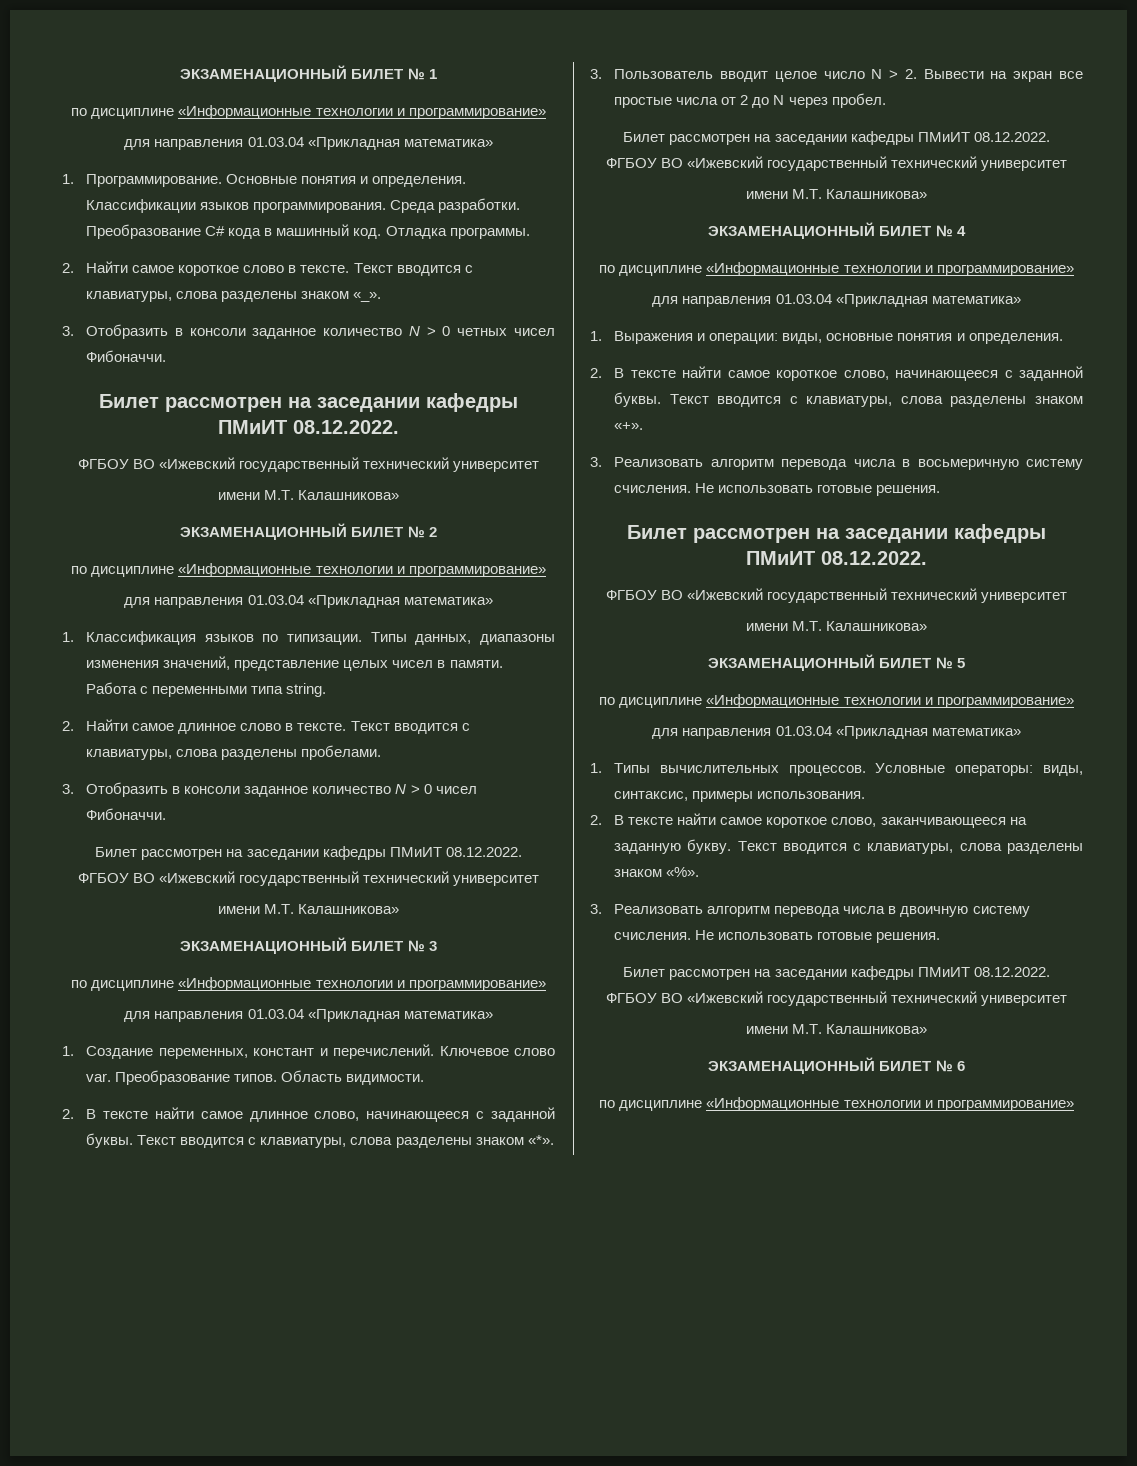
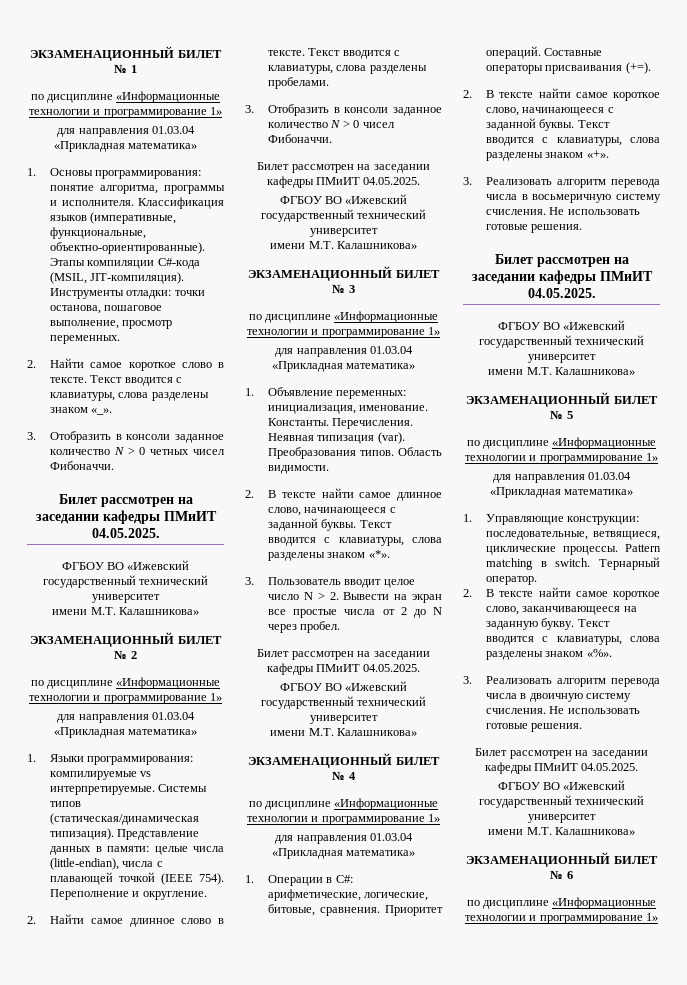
[408,108,546,119] [124,137,493,150] [62,174,467,187] [86,198,521,213] [86,224,530,239] программирование» // для направления 01.03.04 «Прикладная математика» // 1. Программирование. Основные понятия и определения. Классификации языков программирования. Среда разработки. Преобразование C# кода в машинный код. Отладка программы. -> [103,107,223,118] [57,126,195,137] [53,141,198,152] [27,168,202,179] [50,185,226,194] [50,197,224,209] [50,212,177,224] [50,227,147,239] [50,242,206,254] [50,258,200,269] [50,272,185,284] [50,288,205,299] [50,305,163,314] [50,320,173,329] [50,335,121,344] программирование 1» // для направления 01.03.04 «Прикладная математика» // 1. Основы программирования: понятие алгоритма, программы и исполнителя. Классификация языков (императивные, функциональные, объектно-ориентированные). Этапы компиляции C#-кода (MSIL, JIT-компиляция). Инструменты отладки: точки останова, пошаговое выполнение, просмотр переменных.
[293,420,399,434] 08.12.2022. -> [91,528,160,538] 04.05.2025.
[408,566,546,577] [124,595,493,608] [62,631,555,645] [86,656,503,671] [86,682,327,697] программирование» // для направления 01.03.04 «Прикладная математика» // 1. Классификация языков по типизации. Типы данных, диапазоны изменения значений, представление целых чисел в памяти. Работа с переменными типа string. -> [103,693,223,704] [57,712,195,723] [53,727,198,738] [27,754,194,765] [50,771,152,780] [50,784,208,795] [50,801,82,807] [50,813,200,825] [50,828,200,840] [50,846,224,855] [50,858,163,870] [50,872,225,885] [50,889,207,900] программирование 1» // для направления 01.03.04 «Прикладная математика» // 1. Языки программирования: компилируемые vs интерпретируемые. Системы типов (статическая/динамическая типизация). Представление данных в памяти: целые числа (little-endian), числа с плавающей точкой (IEEE 754). Переполнение и округление.
[445,847,522,857] 08.12.2022. -> [363,177,421,185] 04.05.2025.
[408,980,546,991] [124,1009,493,1022] [62,1044,555,1059] [86,1070,231,1085] программирование» // для направления 01.03.04 «Прикладная математика» // 1. Создание переменных, констант и перечислений. Ключевое слово var. Преобразование -> [321,327,441,338] [275,346,413,357] [271,361,416,372] [245,387,407,399] [268,405,429,414] [268,418,414,429] [268,432,405,444] [268,447,357,459] программирование 1» // для направления 01.03.04 «Прикладная математика» // 1. Объявление переменных: инициализация, именование. Константы. Перечисления. Неявная типизация (var). Преобразования
[973,132,1050,142] 08.12.2022. -> [363,664,421,672] 04.05.2025.
[936,265,1074,276] [652,294,1021,307] [590,331,1063,344] программирование» // для направления 01.03.04 «Прикладная математика» // 1. Выражения и операции: виды, основные понятия и определения. -> [321,814,441,825] [275,833,413,844] [271,848,416,859] [245,875,353,886] [268,889,429,901] [268,904,443,916] [486,46,603,59] [486,62,651,74] программирование 1» // для направления 01.03.04 «Прикладная математика» // 1. Операции в C#: арифметические, логические, битовые, сравнения. Приоритет операций. Составные операторы присваивания (+=).
[821,551,927,565] 08.12.2022. -> [527,288,596,298] 04.05.2025.
[936,697,1074,708] [652,726,1021,739] [590,763,1083,776] [614,791,866,802] программирование» // для направления 01.03.04 «Прикладная математика» // 1. Типы вычислительных процессов. Условные операторы: виды, синтаксис, примеры использования. -> [539,453,659,464] [493,472,631,483] [489,487,634,498] [463,514,640,525] [486,531,660,540] [486,544,661,555] [486,557,660,570] [486,576,538,585] программирование 1» // для направления 01.03.04 «Прикладная математика» // 1. Управляющие конструкции: последовательные, ветвящиеся, циклические процессы. Pattern matching в switch. Тернарный оператор.
[973,967,1050,977] 08.12.2022. -> [581,763,639,771] 04.05.2025.
[936,1100,1074,1111] программирование» -> [539,913,659,924] программирование 1»

